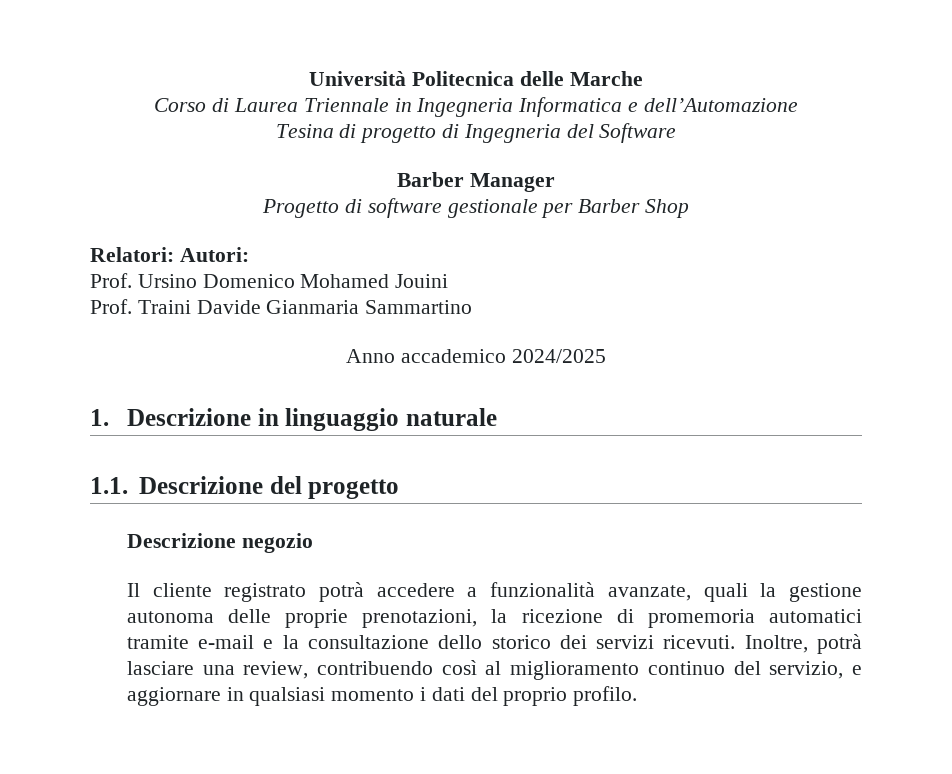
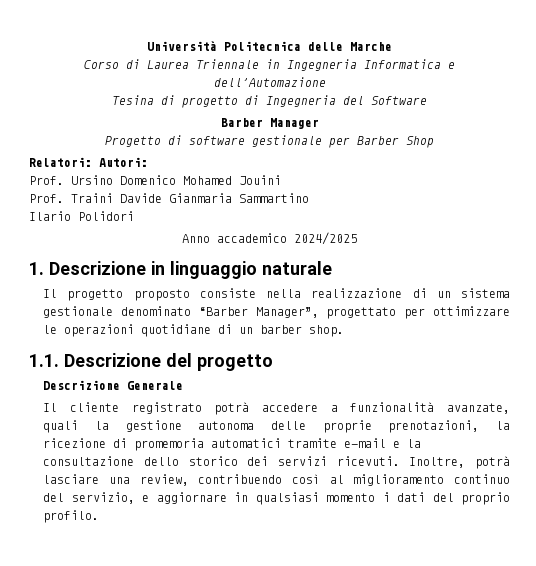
(473, 307) none -> [29,211,134,221] // Ilario Polidori
(498, 417) none -> [43,288,510,301] [43,306,510,319] [43,324,345,337] // Il progetto proposto consiste nella realizzazione di un sistema gestionale denominato “Barber Manager”, progettato per ottimizzare le operazioni quotidiane di un barber shop.
[241,533,313,553] negozio -> [127,381,184,390] Generale

